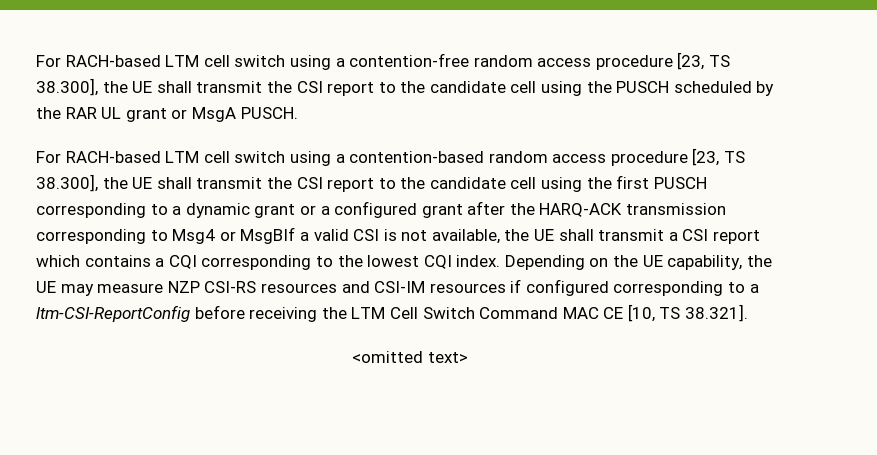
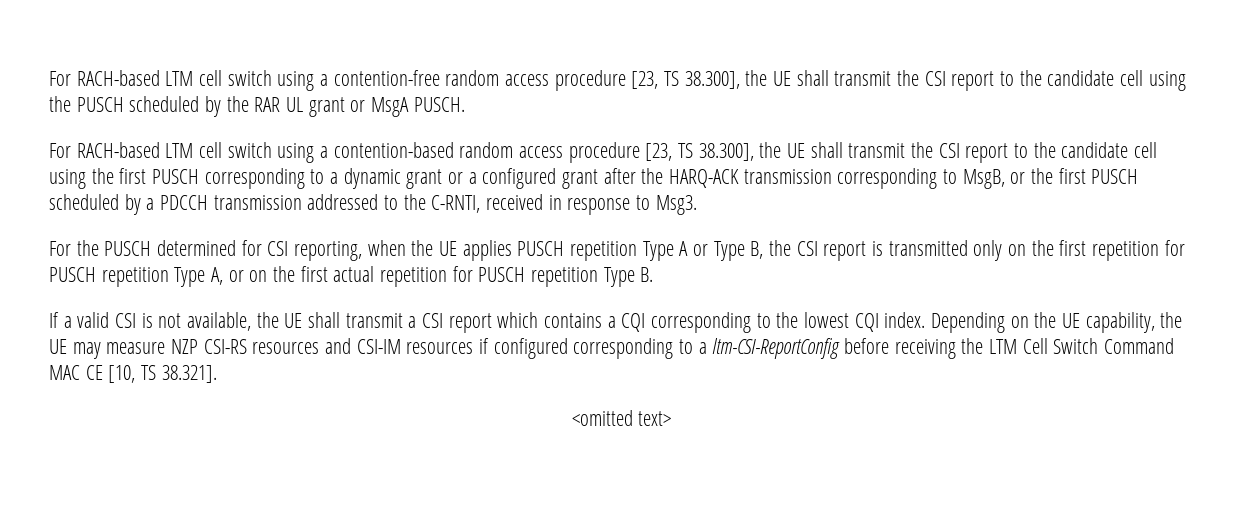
[172,227,296,244] Msg4 or MsgBIf -> [962,168,1139,189] [49,194,697,215] [49,240,1185,261] [49,266,654,287] [49,312,59,328] MsgB, or the first PUSCH scheduled by a PDCCH transmission addressed to the C-RNTI, received in response to Msg3. // For the PUSCH determined for CSI reporting, when the UE applies PUSCH repetition Type A or Type B, the CSI report is transmitted only on the first repetition for PUSCH repetition Type A, or on the first actual repetition for PUSCH repetition Type B. // If

